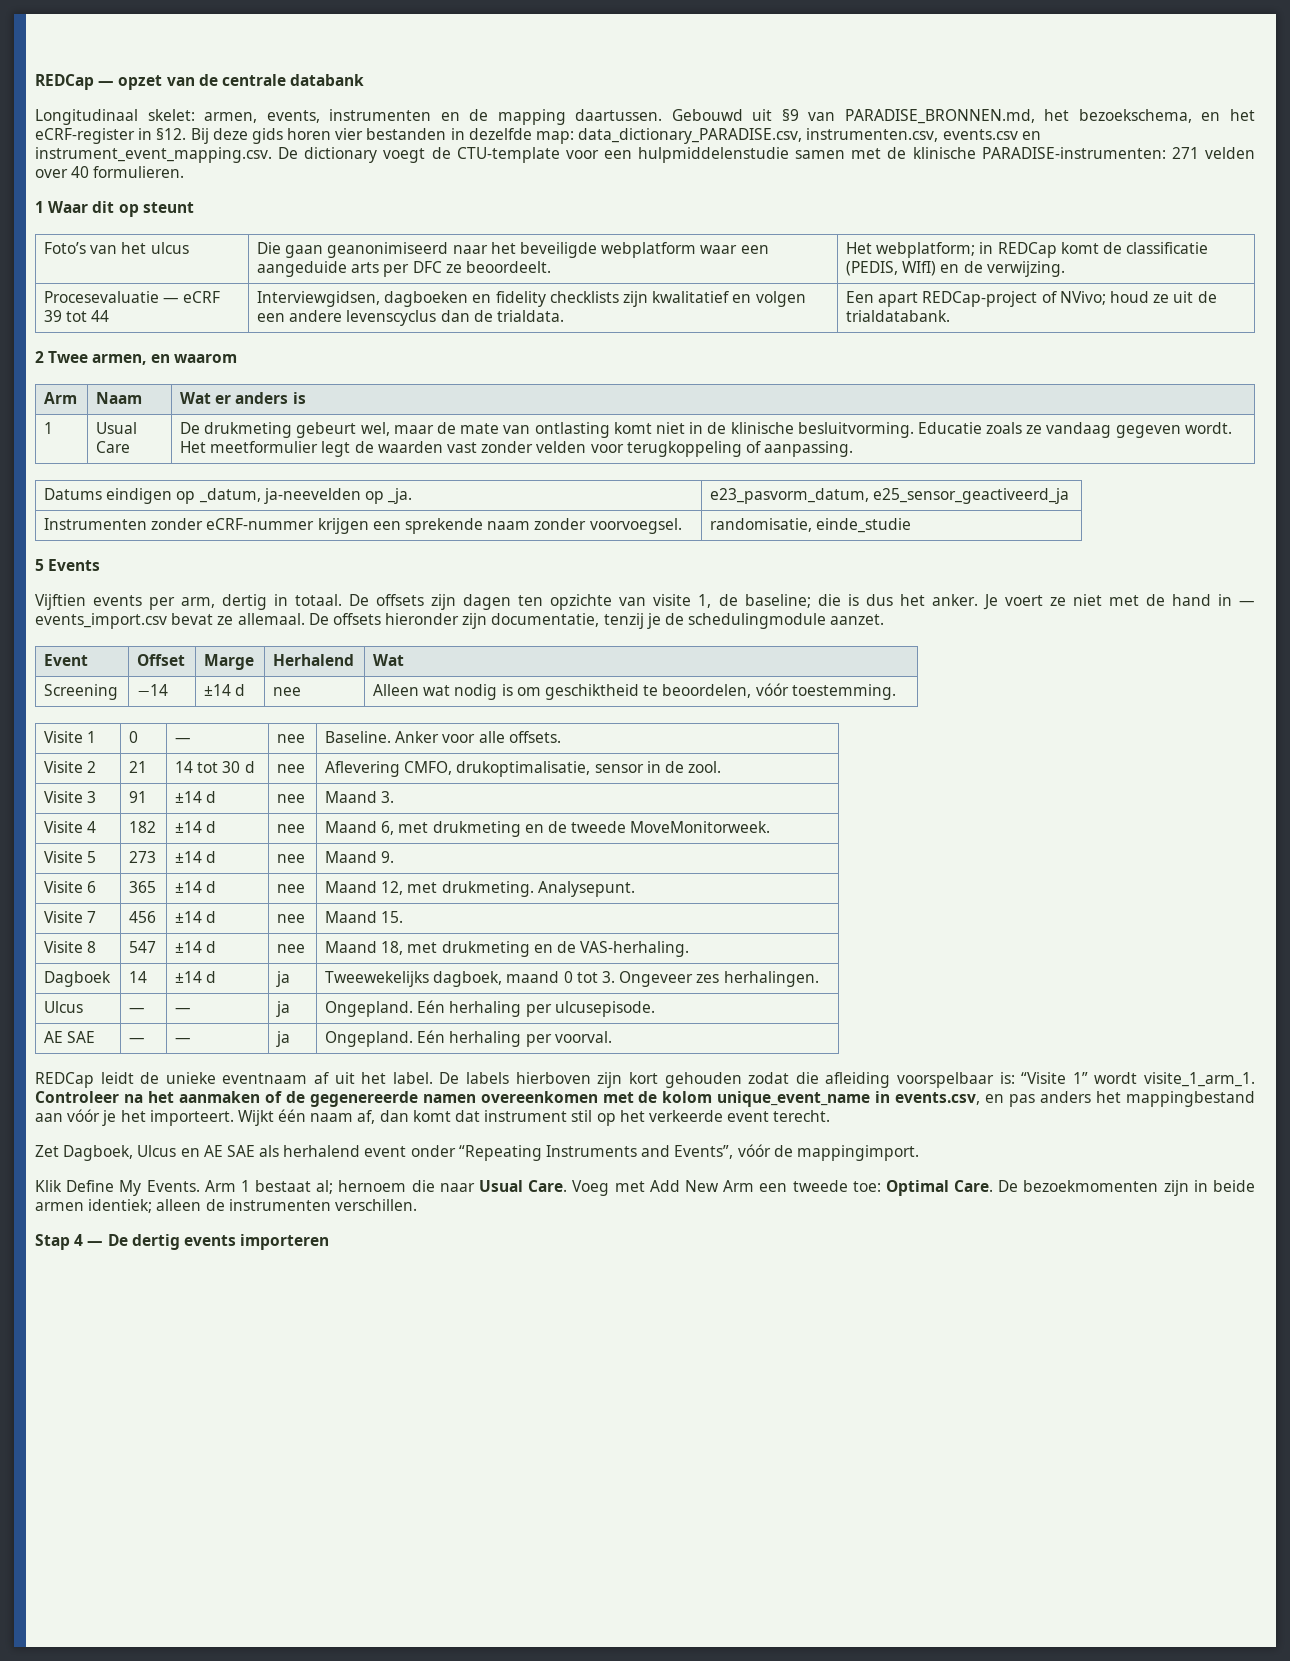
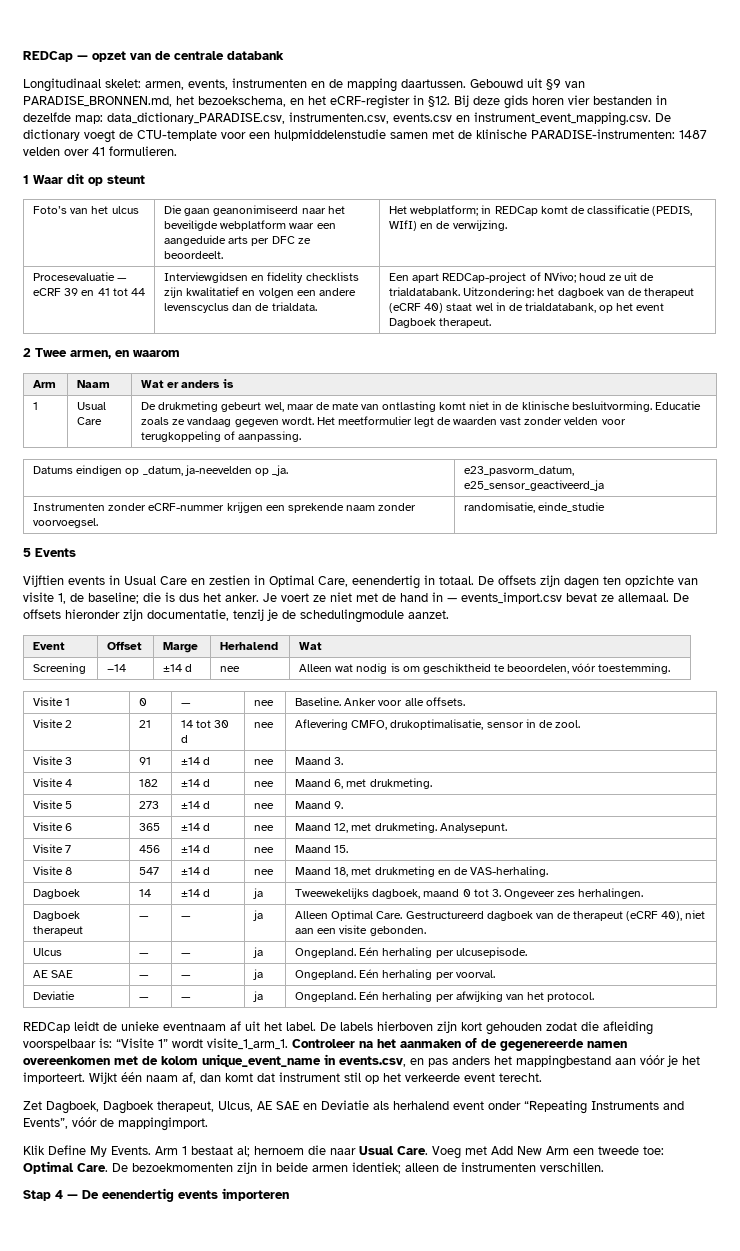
[1171,147,1199,159] 271 -> [679,130,707,139] 1487
[71,166,90,178] 40 -> [92,147,105,156] 41
(63, 316) none -> [81,288,110,296] en 41
[257,291,469,307] Interviewgidsen, dagboeken -> [164,272,249,283] Interviewgidsen
(951, 316) none -> [463,287,694,298] [389,302,665,313] [389,318,492,328] Uitzondering: het dagboek van de therapeut (eCRF 40) staat wel in de trialdatabank, op het event Dagboek therapeut.
[149,594,268,610] per arm, dertig -> [109,575,420,589] in Usual Care en zestien in Optimal Care, eenendertig
[432,821,771,837] drukmeting en de tweede MoveMonitorweek. -> [369,778,432,789] drukmeting.
(819, 979) none -> [33,911,81,921] [33,926,84,936] [139,916,150,919] [181,916,192,919] [253,910,264,921] [295,910,706,921] [295,925,426,936] // Dagboek therapeut | — | — | ja | Alleen Optimal Care. Gestructureerd dagboek van de therapeut (eCRF 40), niet aan een visite gebonden.
(612, 1037) none -> [33,991,76,1000] [139,997,150,1000] [181,997,192,1000] [253,991,264,1002] [295,991,594,1002] // Deviatie | — | — | ja | Ongepland. Eén herhaling per afwijking van het protocol.
[137,1145,255,1157] Ulcus en AE SAE -> [103,1100,369,1114] Dagboek therapeut, Ulcus, AE SAE en Deviatie
[131,1234,180,1250] dertig -> [102,1188,174,1202] eenendertig

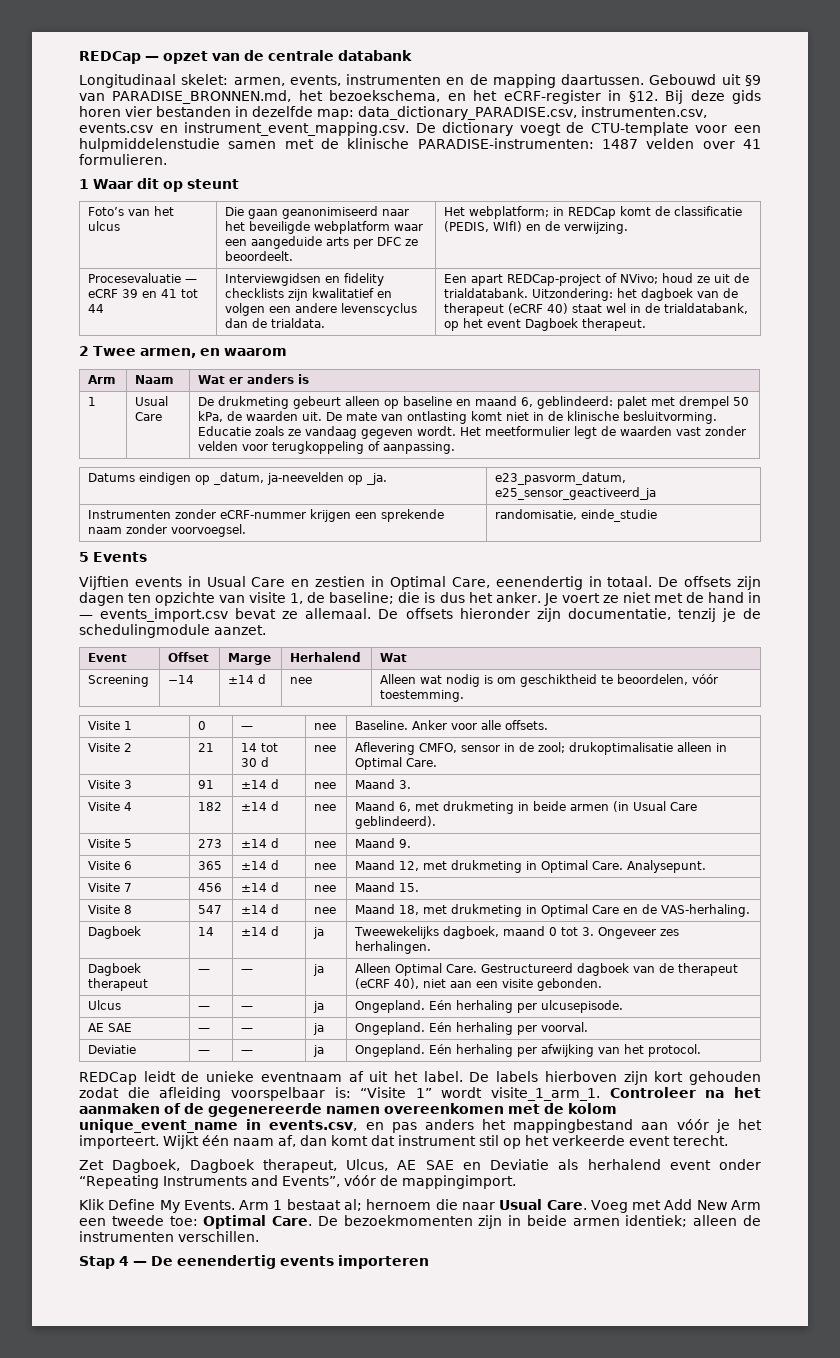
[264,402,330,412] wel, maar de -> [345,396,750,409] [198,411,343,422] alleen op baseline en maand 6, geblindeerd: palet met drempel 50 kPa, de waarden uit. De
[390,719,484,730] drukoptimalisatie, -> (458, 748) none
[554,720,580,728] zool. -> [538,742,728,755] [355,757,438,770] zool; drukoptimalisatie alleen in Optimal Care.
[369,778,432,789] drukmeting. -> [443,801,698,814] [355,816,437,829] drukmeting in beide armen (in Usual Care geblindeerd).
[374,822,437,833] drukmeting. -> [451,860,624,873] drukmeting in Optimal Care.
(435, 871) none -> [526,904,620,917] in Optimal Care

